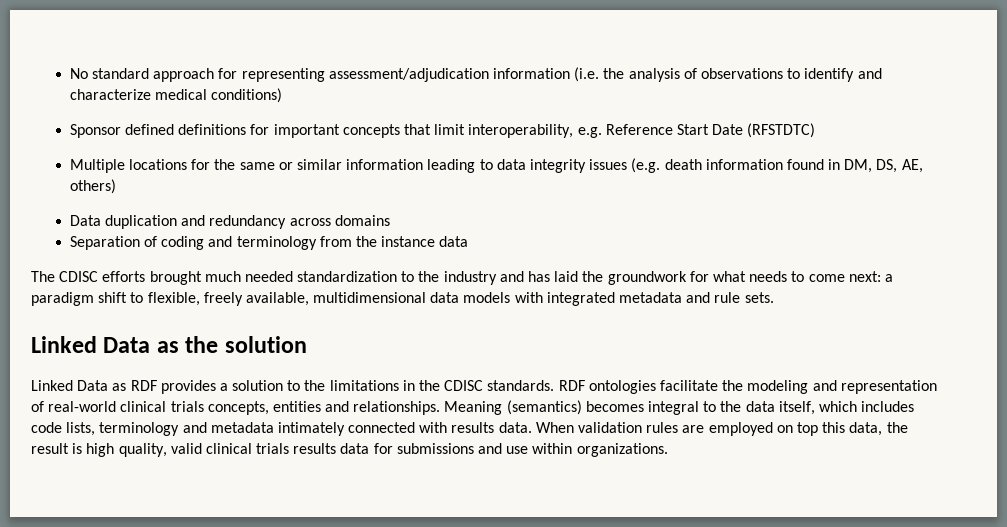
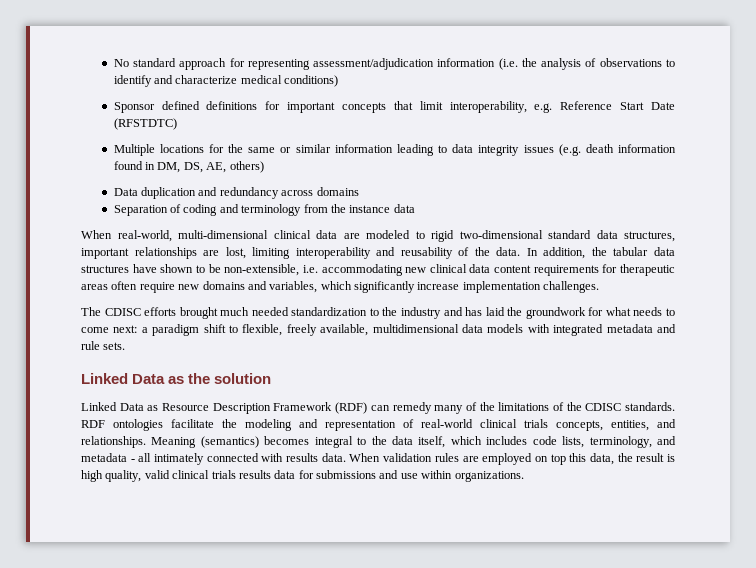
(469, 241) none -> [81,230,675,242] [81,247,676,259] [81,264,675,276] [81,281,600,293] // When real-world, multi-dimensional clinical data are modeled to rigid two-dimensional standard data structures, important relationships are lost, limiting interoperability and reusability of the data. In addition, the tabular data structures have shown to be non-extensible, i.e. accommodating new clinical data content requirements for therapeutic areas often require new domains and variables, which significantly increase implementation challenges.
[130,380,301,394] RDF provides a solution to -> [162,402,477,414] Resource Description Framework (RDF) can remedy many of
[402,380,415,391] in -> [552,402,564,411] of
[272,401,321,412] entities -> [611,420,649,431] entities,
[99,422,180,436] terminology -> [589,436,652,448] terminology,
(274, 427) none -> [130,453,152,462] - all

